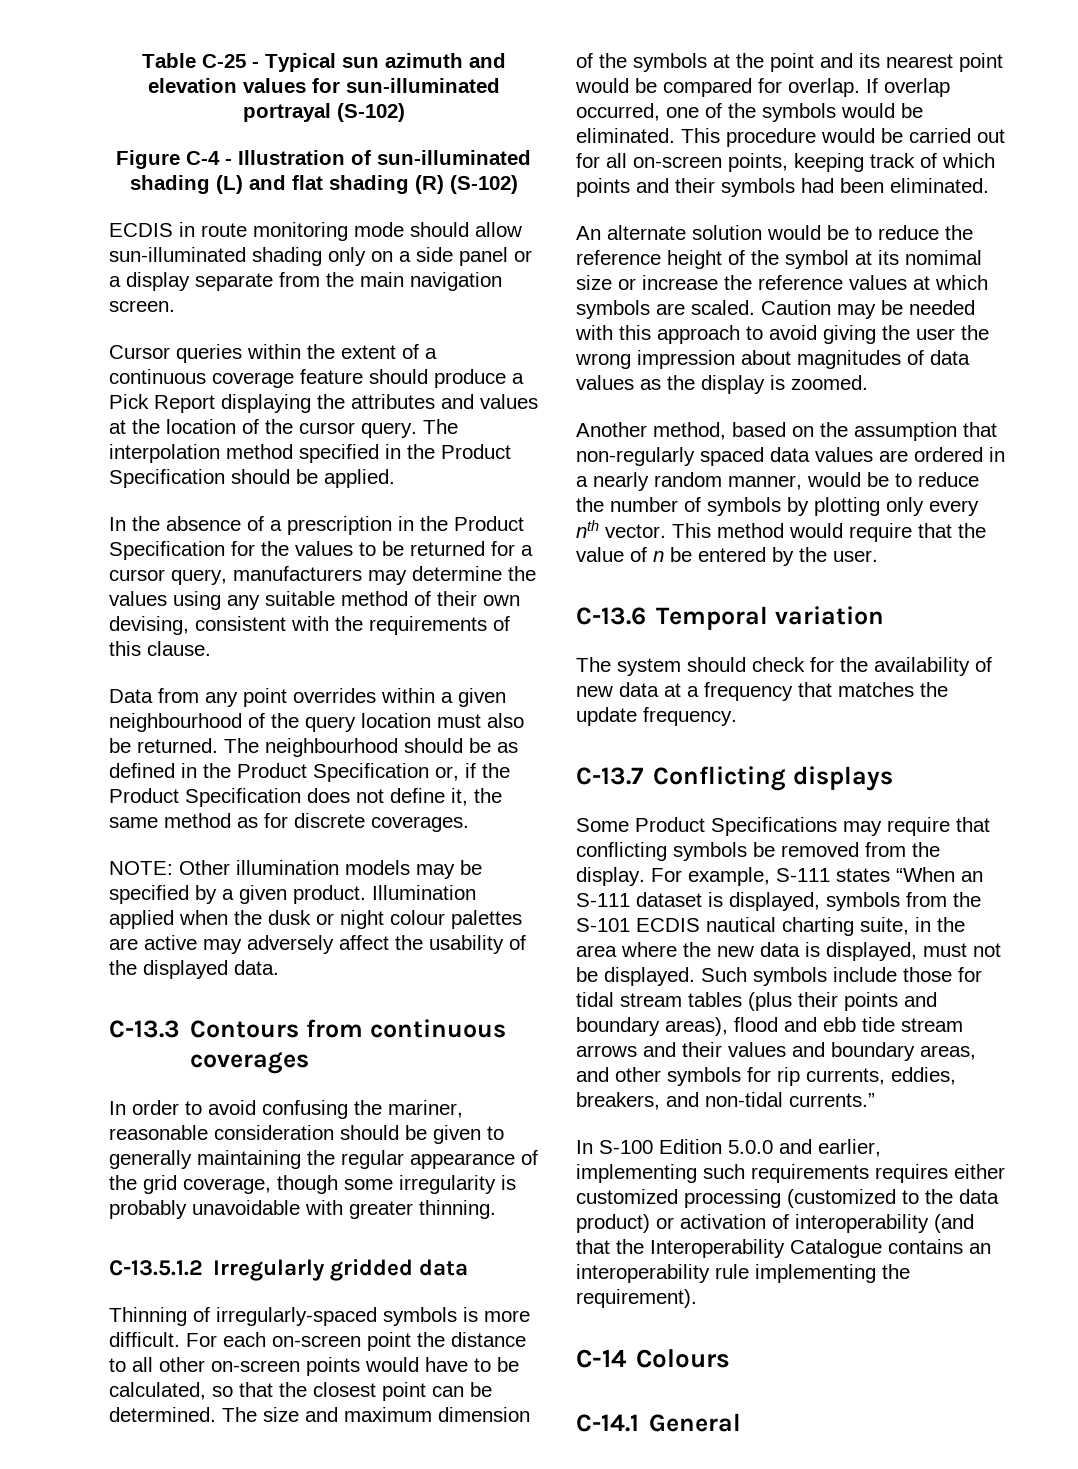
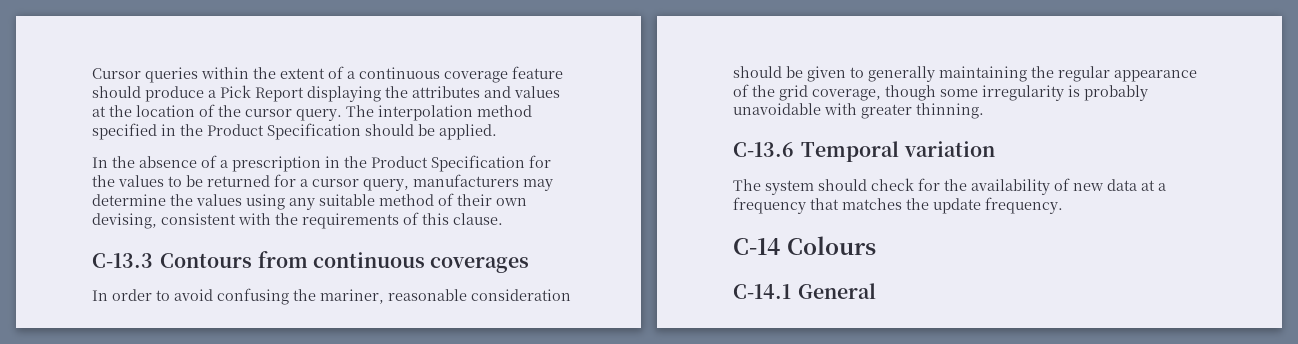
[141,53,506,72] [147,78,500,93] [242,103,405,122] [116,150,531,169] [129,175,518,194] [109,222,522,241] [109,247,532,266] [109,272,502,291] [109,300,175,312] Table C-25 - Typical sun azimuth and elevation values for sun-illuminated portrayal (S-102) // Figure C-4 - Illustration of sun-illuminated shading (L) and flat shading (R) (S-102) // ECDIS in route monitoring mode should allow sun-illuminated shading only on a side panel or a display separate from the main navigation screen. // -> (92, 73) none
[109,688,506,707] [109,713,524,732] [109,738,518,757] [109,763,510,782] [109,788,502,807] [109,813,469,832] [109,860,482,879] [109,885,476,904] [109,910,522,929] [109,935,526,954] [109,960,279,979] // Data from any point overrides within a given neighbourhood of the query location must also be returned. The neighbourhood should be as defined in the Product Specification or, if the Product Specification does not define it, the same method as for discrete coverages. // NOTE: Other illumination models may be specified by a given product. Illumination applied when the dusk or night colour palettes are active may adversely affect the usability of the displayed data. -> (503, 219) none
[109,1259,469,1281] [109,1307,530,1326] [109,1332,526,1351] [109,1357,519,1376] [109,1382,492,1401] [109,1407,530,1422] [576,53,1003,72] [575,78,950,97] [576,103,923,122] [576,128,1005,147] [576,153,995,172] [576,178,989,197] [576,225,973,240] [576,250,982,269] [576,275,988,290] [576,300,975,319] [575,325,989,344] [575,350,970,369] [576,375,868,394] [576,422,997,441] [576,447,1005,466] [576,472,979,491] [576,497,979,516] [576,520,986,542] [576,547,878,566] // C-13.5.1.2 Irregularly gridded data // Thinning of irregularly-spaced symbols is more difficult. For each on-screen point the distance to all other on-screen points would have to be calculated, so that the closest point can be determined. The size and maximum dimension of the symbols at the point and its nearest point would be compared for overlap. If overlap occurred, one of the symbols would be eliminated. This procedure would be carried out for all on-screen points, keeping track of which points and their symbols had been eliminated. // An alternate solution would be to reduce the reference height of the symbol at its nomimal size or increase the reference values at which symbols are scaled. Caution may be needed with this approach to avoid giving the user the wrong impression about magnitudes of data values as the display is zoomed. // Another method, based on the assumption that non-regularly spaced data values are ordered in a nearly random manner, would be to reduce the number of symbols by plotting only every nth vector. This method would require that the value of n be entered by the user. -> (984, 111) none
[576,766,893,791] [576,817,990,836] [576,842,940,861] [576,867,983,886] [576,892,981,911] [576,917,965,936] [576,942,1001,961] [576,967,982,986] [576,992,937,1011] [576,1017,963,1036] [576,1042,976,1061] [576,1067,956,1086] [576,1092,875,1110] [576,1139,881,1157] [576,1164,1005,1183] [576,1189,999,1208] [576,1214,974,1233] [576,1239,991,1258] [576,1264,910,1283] [576,1289,697,1308] // C-13.7 Conflicting displays // Some Product Specifications may require that conflicting symbols be removed from the display. For example, S-111 states “When an S-111 dataset is displayed, symbols from the S-101 ECDIS nautical charting suite, in the area where the new data is displayed, must not be displayed. Such symbols include those for tidal stream tables (plus their points and boundary areas), flood and ebb tide stream arrows and their values and boundary areas, and other symbols for rip currents, eddies, breakers, and non-tidal currents.” // In S-100 Edition 5.0.0 and earlier, implementing such requirements requires either customized processing (customized to the data product) or activation of interoperability (and that the Interoperability Catalogue contains an interoperability rule implementing the requirement). -> (1063, 205) none

